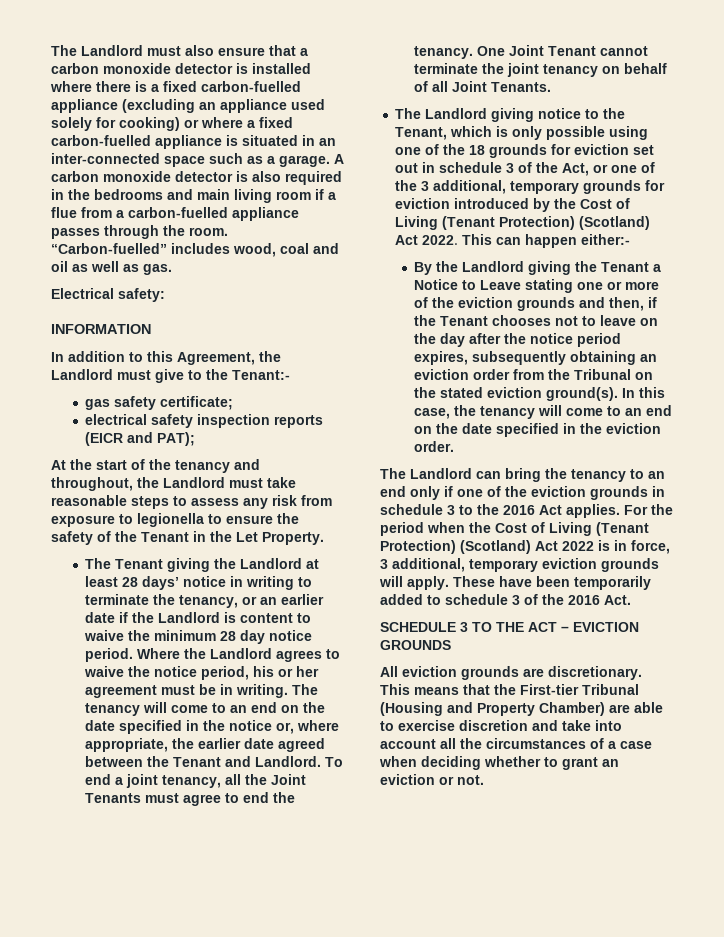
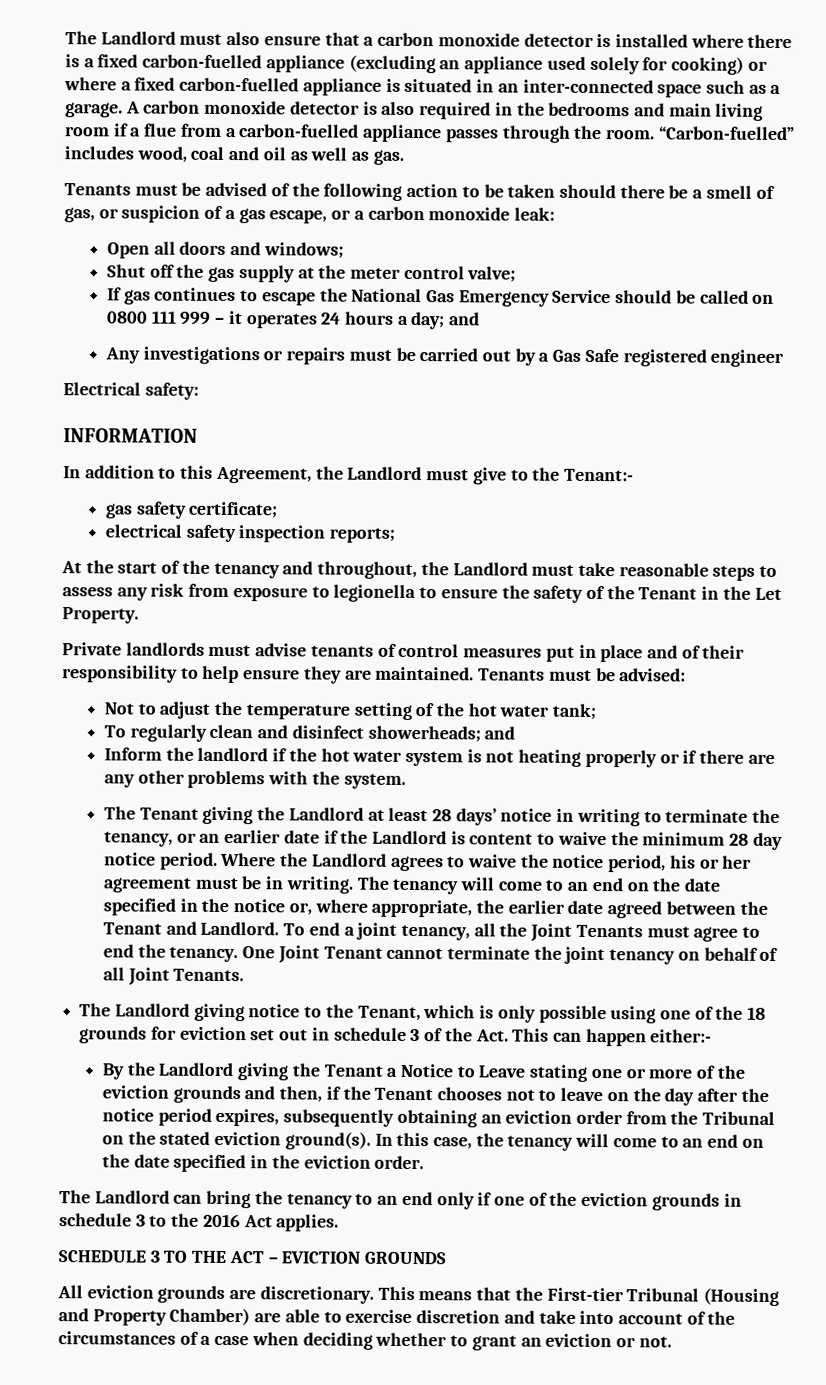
(172, 269) none -> [64,182,775,201] [64,205,555,224] [106,241,344,259] [106,264,517,283] [106,287,775,307] [105,310,481,330] [104,346,785,368] // Tenants must be advised of the following action to be taken should there be a smell of gas, or suspicion of a gas escape, or a carbon monoxide leak: // Open all doors and windows; // Shut off the gas supply at the meter control valve; // If gas continues to escape the National Gas Emergency Service should be called on 0800 111 999 – it operates 24 hours a day; and // Any investigations or repairs must be carried out by a Gas Safe registered engineer
[274,415,324,428] [85,432,196,446] reports (EICR and PAT); -> [329,527,396,543] reports;
(324, 538) none -> [62,642,746,663] [62,665,687,684] [103,701,597,720] [103,724,516,743] [103,747,775,768] [103,770,406,789] // Private landlords must advise tenants of control measures put in place and of their responsibility to help ensure they are maintained. Tenants must be advised: // Not to adjust the temperature setting of the hot water tank; // To regularly clean and disinfect showerheads; and // Inform the landlord if the hot water system is not heating properly or if there are any other problems with the system.
[562,162,656,176] [395,180,666,194] [395,198,631,212] [395,216,651,230] [395,235,459,245] Act, or one of the 3 additional, temporary grounds for eviction introduced by the Cost of Living (Tenant Protection) (Scotland) Act 2022. -> [475,1029,509,1042] Act.
[624,504,673,515] [380,522,649,536] [380,540,670,554] [380,558,659,572] [379,576,651,590] [380,594,631,605] For the period when the Cost of Living (Tenant Protection) (Scotland) Act 2022 is in force, 3 additional, temporary eviction grounds will apply. These have been temporarily added to schedule 3 of the 2016 Act. -> (340, 1223) none
[440,738,456,749] all -> [686,1311,706,1325] of

